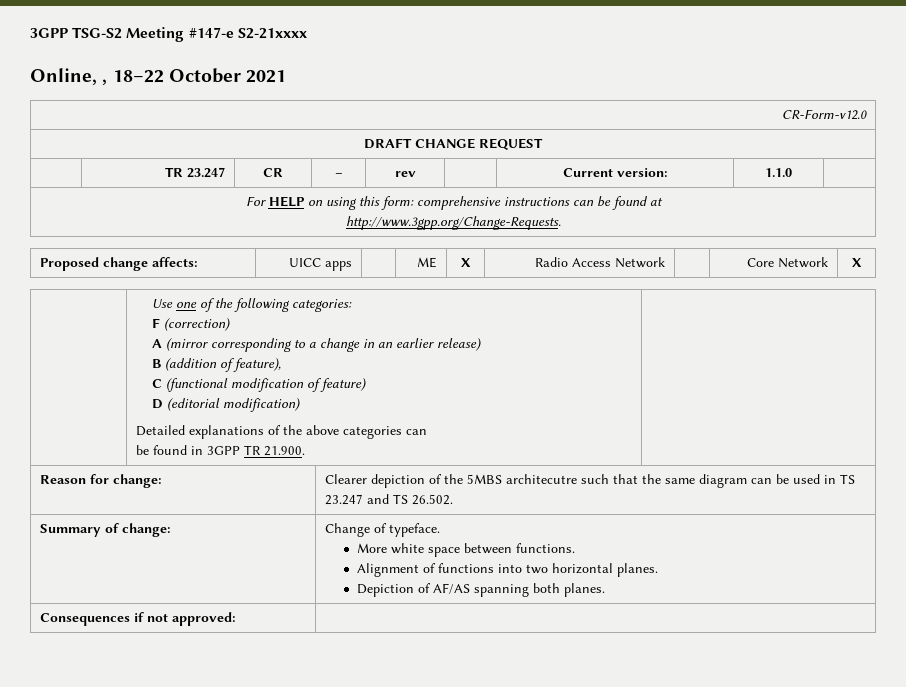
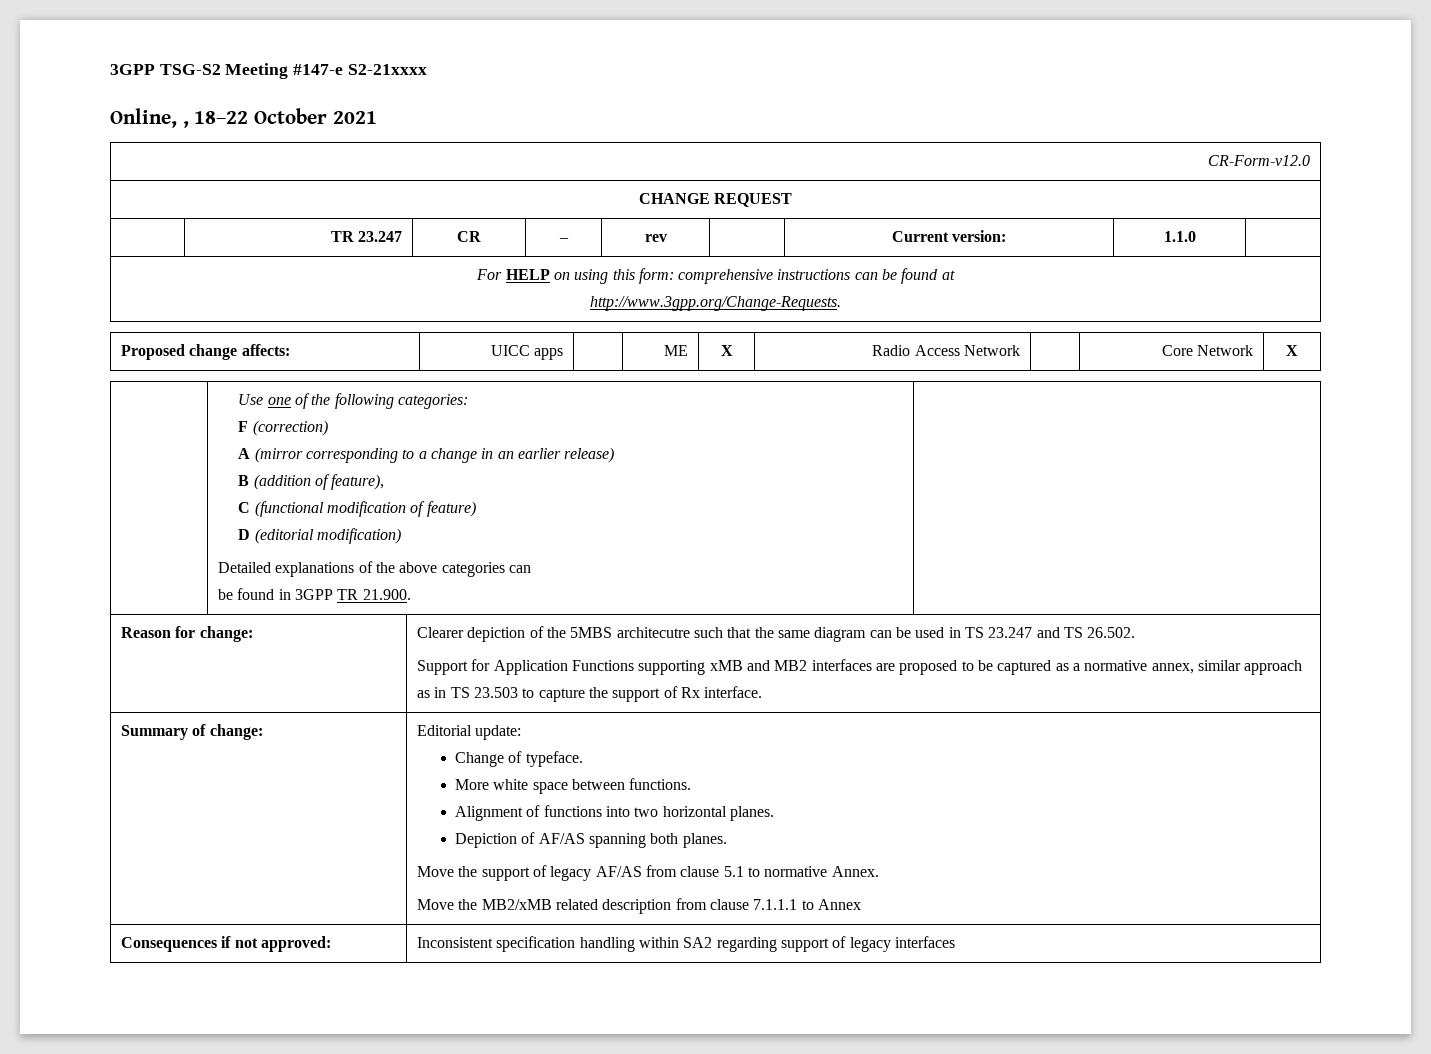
[364,138,412,149] DRAFT -> (1310, 160) none
(453, 499) none -> [417,659,1303,675] [417,686,763,702] // Support for Application Functions supporting xMB and MB2 interfaces are proposed to be captured as a normative annex, similar approach as in TS 23.503 to capture the support of Rx interface.
(171, 530) none -> [417,725,522,740] Editorial update: //
[39,612,236,626] // Consequences if not approved: | -> [417,865,879,881] [417,898,861,914] [121,936,332,952] [417,936,955,952] // Move the support of legacy AF/AS from clause 5.1 to normative Annex. // Move the MB2/xMB related description from clause 7.1.1.1 to Annex // Consequences if not approved: | Inconsistent specification handling within SA2 regarding support of legacy interfaces

